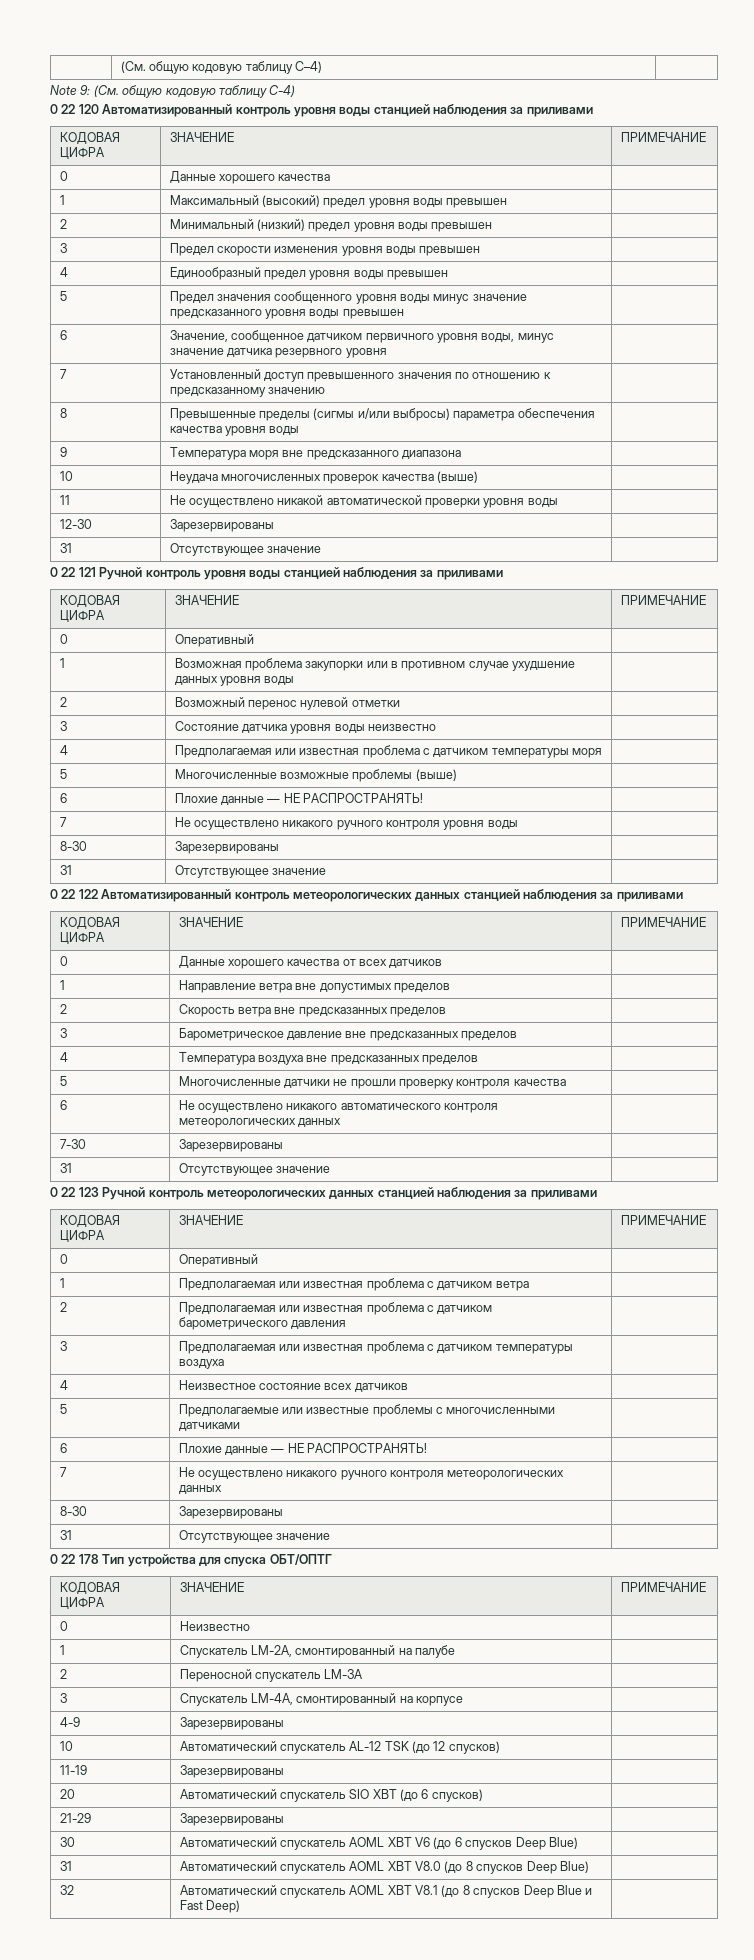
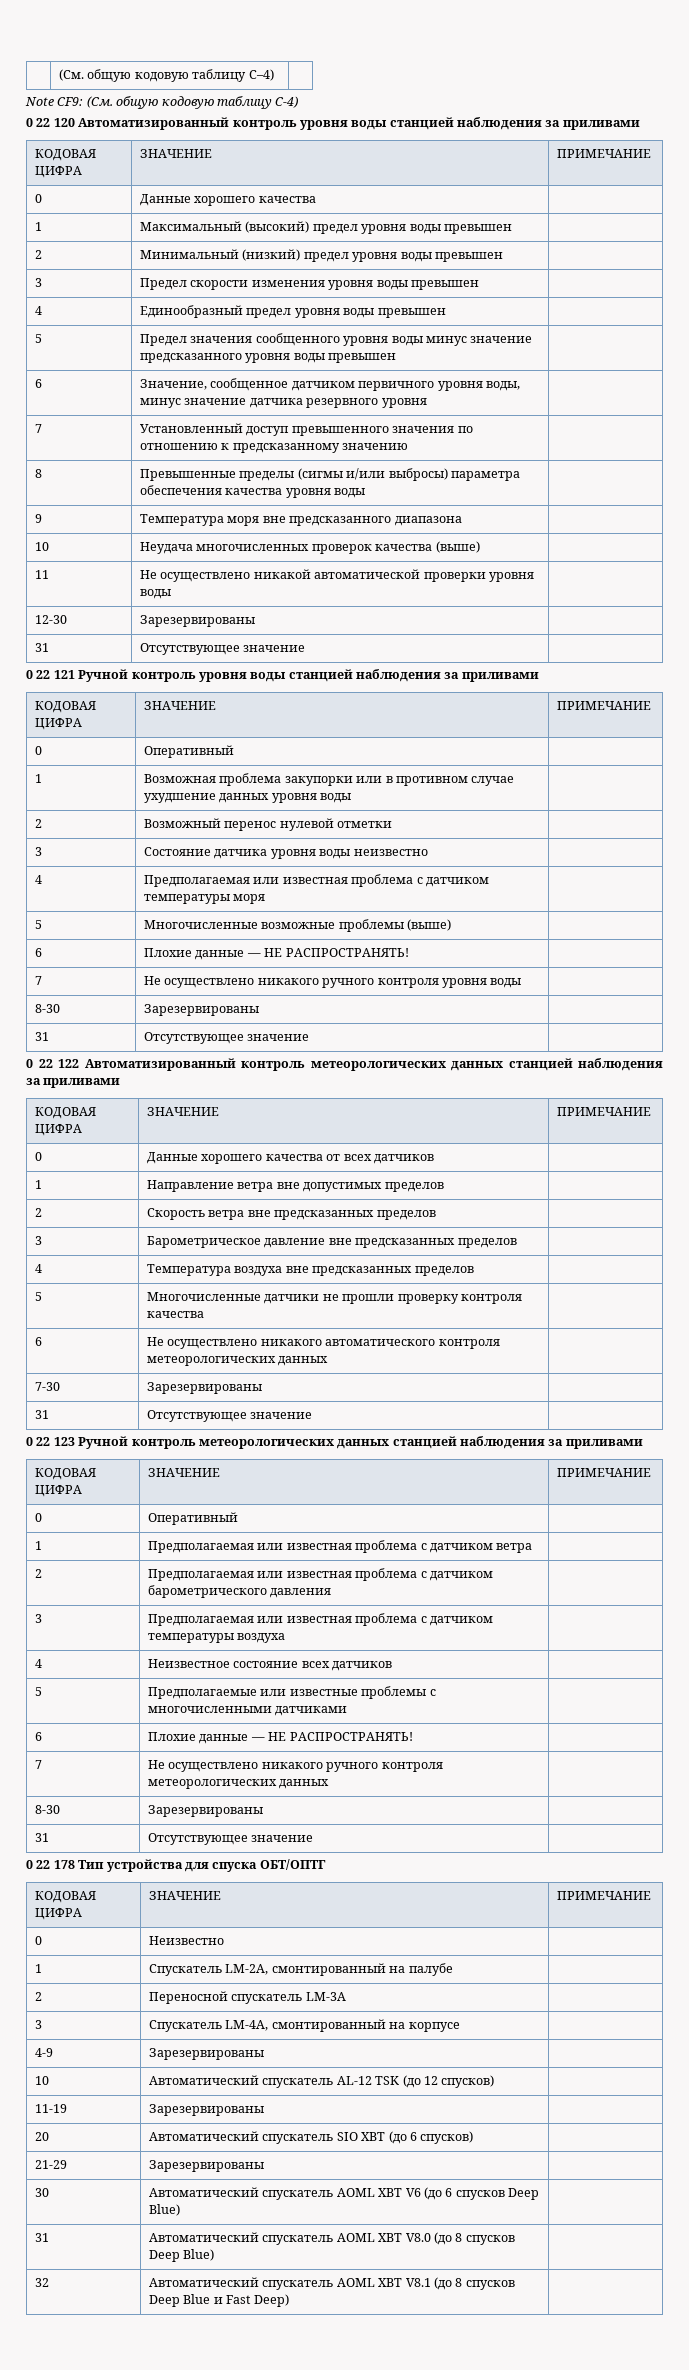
[80,85,91,95] 9: -> [57,97,84,106] CF9:

